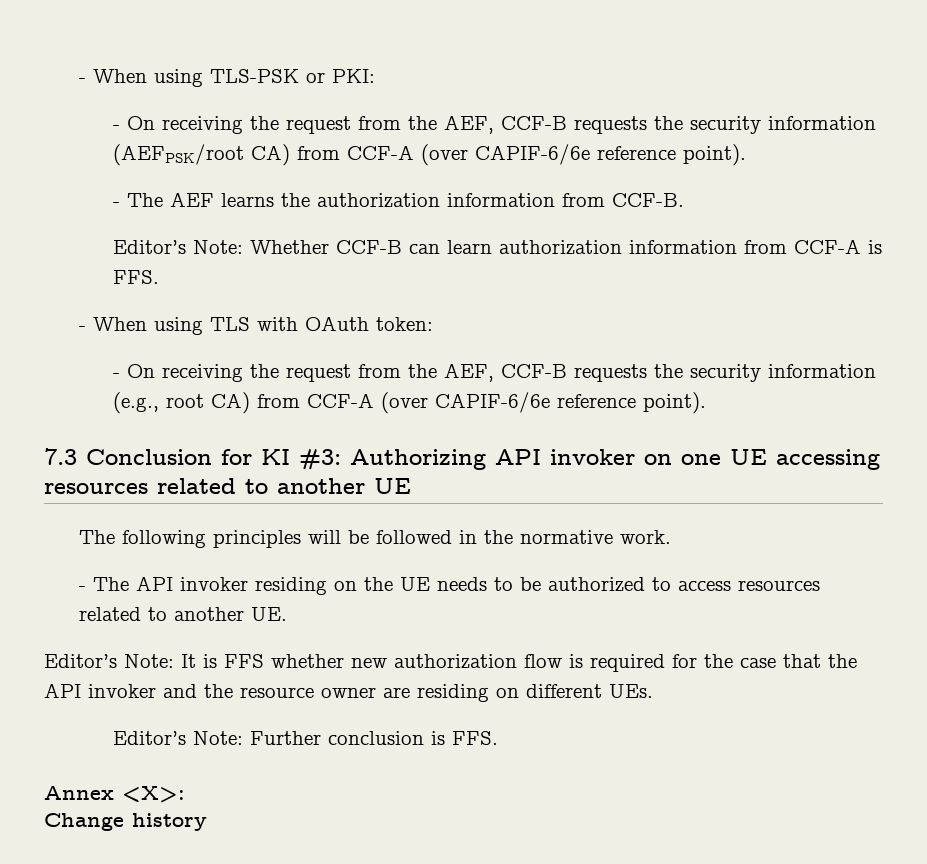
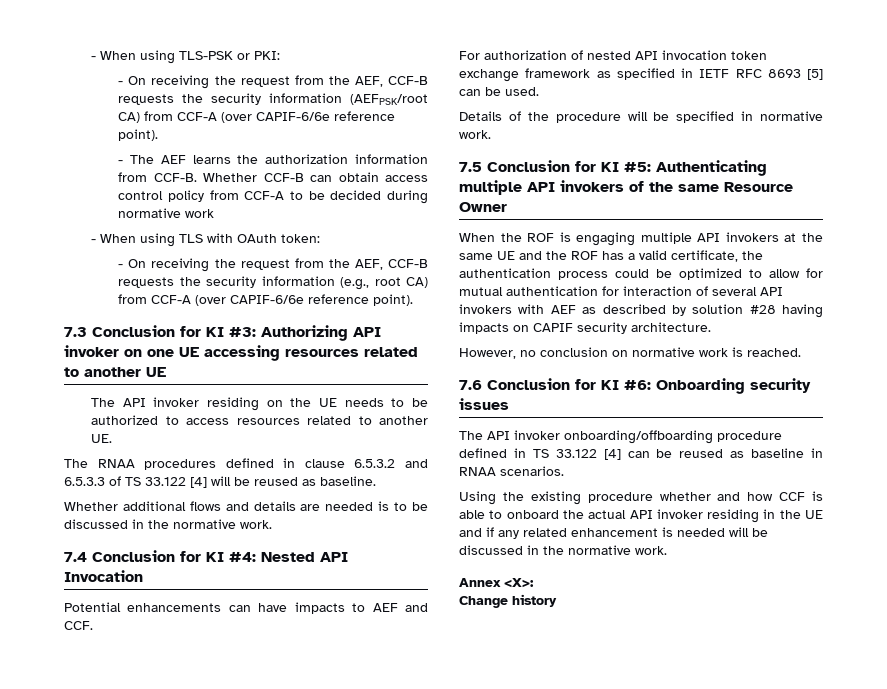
[113,240,244,254] // Editor’s Note: -> (197, 177) none
[447,239,883,255] [113,270,160,284] learn authorization information from CCF-A is FFS. -> [338,172,428,182] [118,190,428,204] [118,208,215,218] obtain access control policy from CCF-A to be decided during normative work
[121,530,671,548] [78,577,129,591] following principles will be followed in the normative work. // - The -> (116, 402) none
[44,654,857,672] [44,683,653,702] [113,731,499,745] Editor’s Note: It is FFS whether new authorization flow is required for the case that the API invoker and the resource owner are residing on different UEs. // Editor’s Note: Further conclusion is FFS. -> [64,458,428,470] [64,476,376,488] [64,501,429,511] [64,519,272,529] [64,550,348,562] [64,570,143,582] [64,602,428,614] [64,621,93,630] [459,50,767,60] [459,68,823,82] [459,87,539,96] [459,111,823,123] [459,130,491,139] [459,160,767,176] [459,180,793,195] [459,202,507,212] [459,232,823,246] [459,250,763,262] [459,268,823,280] [459,286,783,296] [459,304,823,318] [459,322,711,334] [459,347,801,359] [459,378,811,394] [459,398,509,410] [459,430,782,444] [459,448,823,460] [459,466,564,476] [459,491,823,505] [459,509,823,523] [459,527,768,539] [459,545,667,555] The RNAA procedures defined in clause 6.5.3.2 and 6.5.3.3 of TS 33.122 [4] will be reused as baseline. // Whether additional flows and details are needed is to be discussed in the normative work. // 7.4 Conclusion for KI #4: Nested API Invocation // Potential enhancements can have impacts to AEF and CCF. // For authorization of nested API invocation token exchange framework as specified in IETF RFC 8693 [5] can be used. // Details of the procedure will be specified in normative work. // 7.5 Conclusion for KI #5: Authenticating multiple API invokers of the same Resource Owner // When the ROF is engaging multiple API invokers at the same UE and the ROF has a valid certificate, the authentication process could be optimized to allow for mutual authentication for interaction of several API invokers with AEF as described by solution #28 having impacts on CAPIF security architecture. // However, no conclusion on normative work is reached. // 7.6 Conclusion for KI #6: Onboarding security issues // The API invoker onboarding/offboarding procedure defined in TS 33.122 [4] can be reused as baseline in RNAA scenarios. // Using the existing procedure whether and how CCF is able to onboard the actual API invoker residing in the UE and if any related enhancement is needed will be discussed in the normative work.

